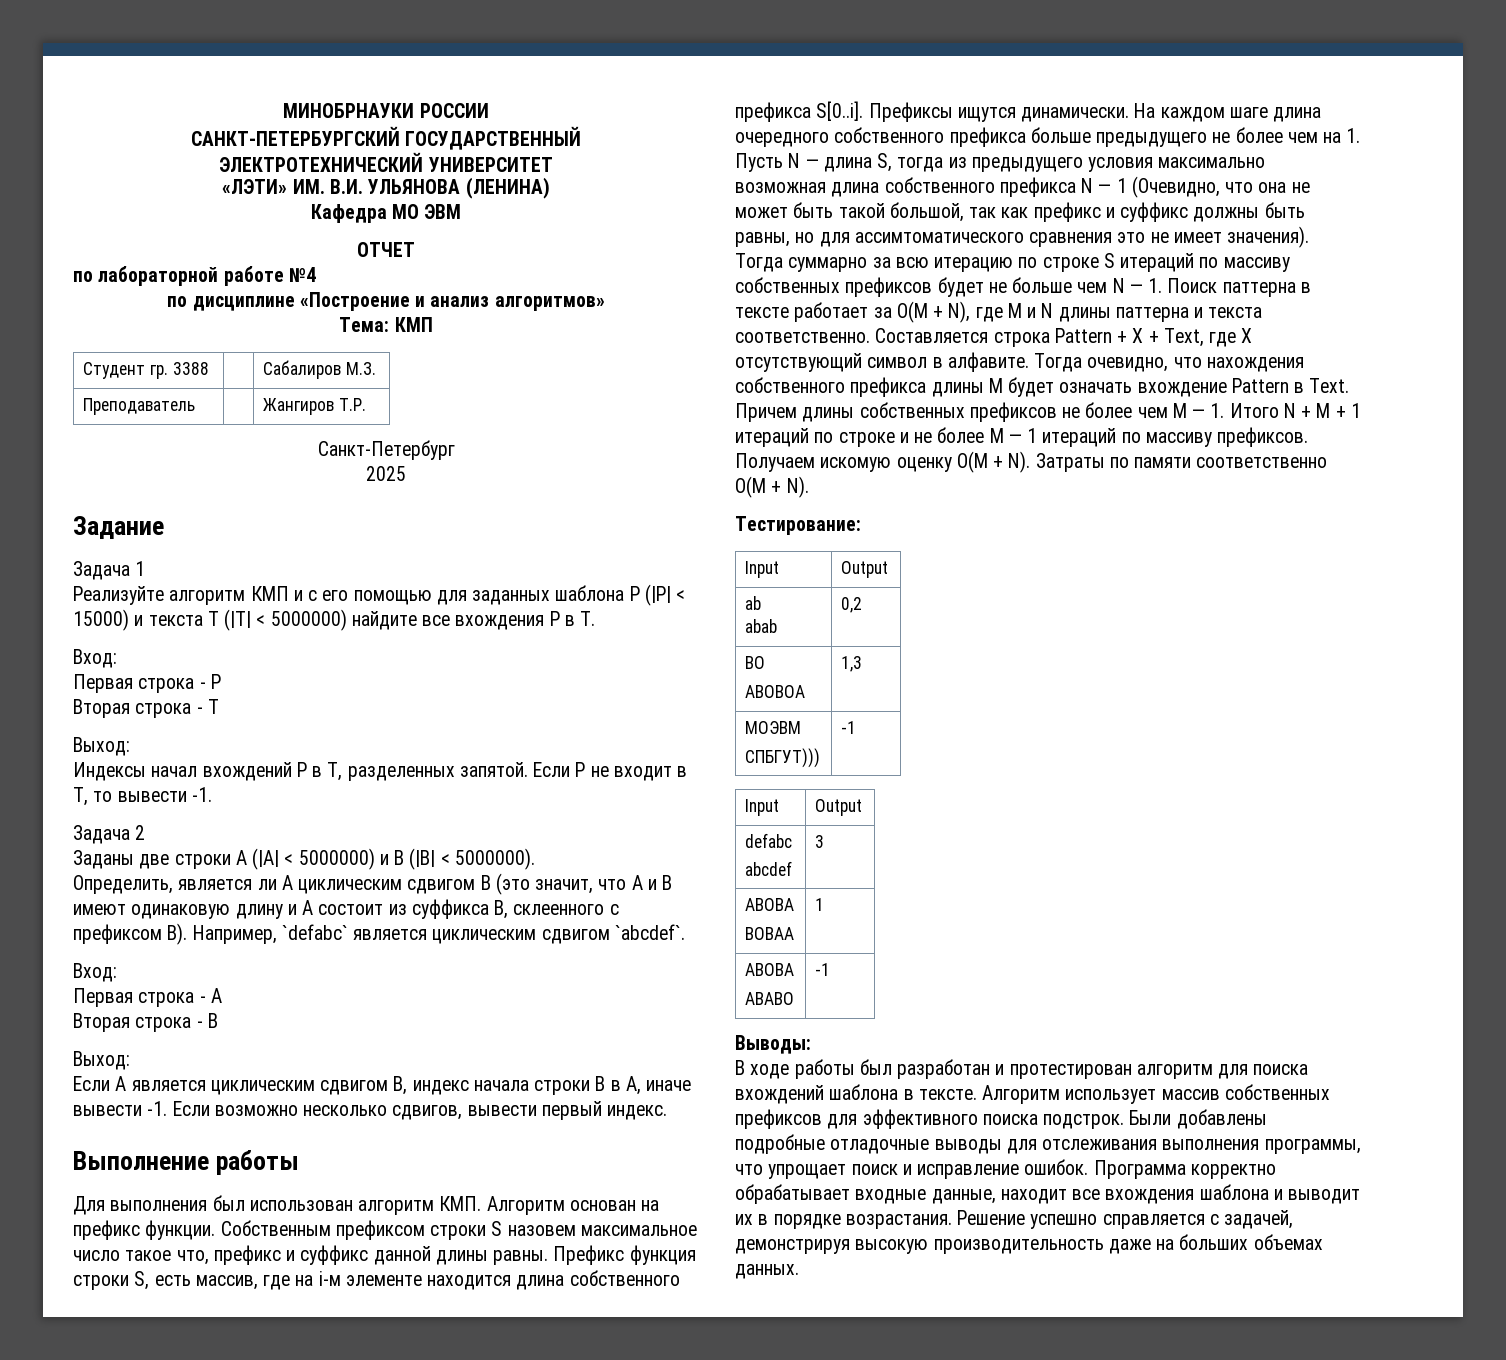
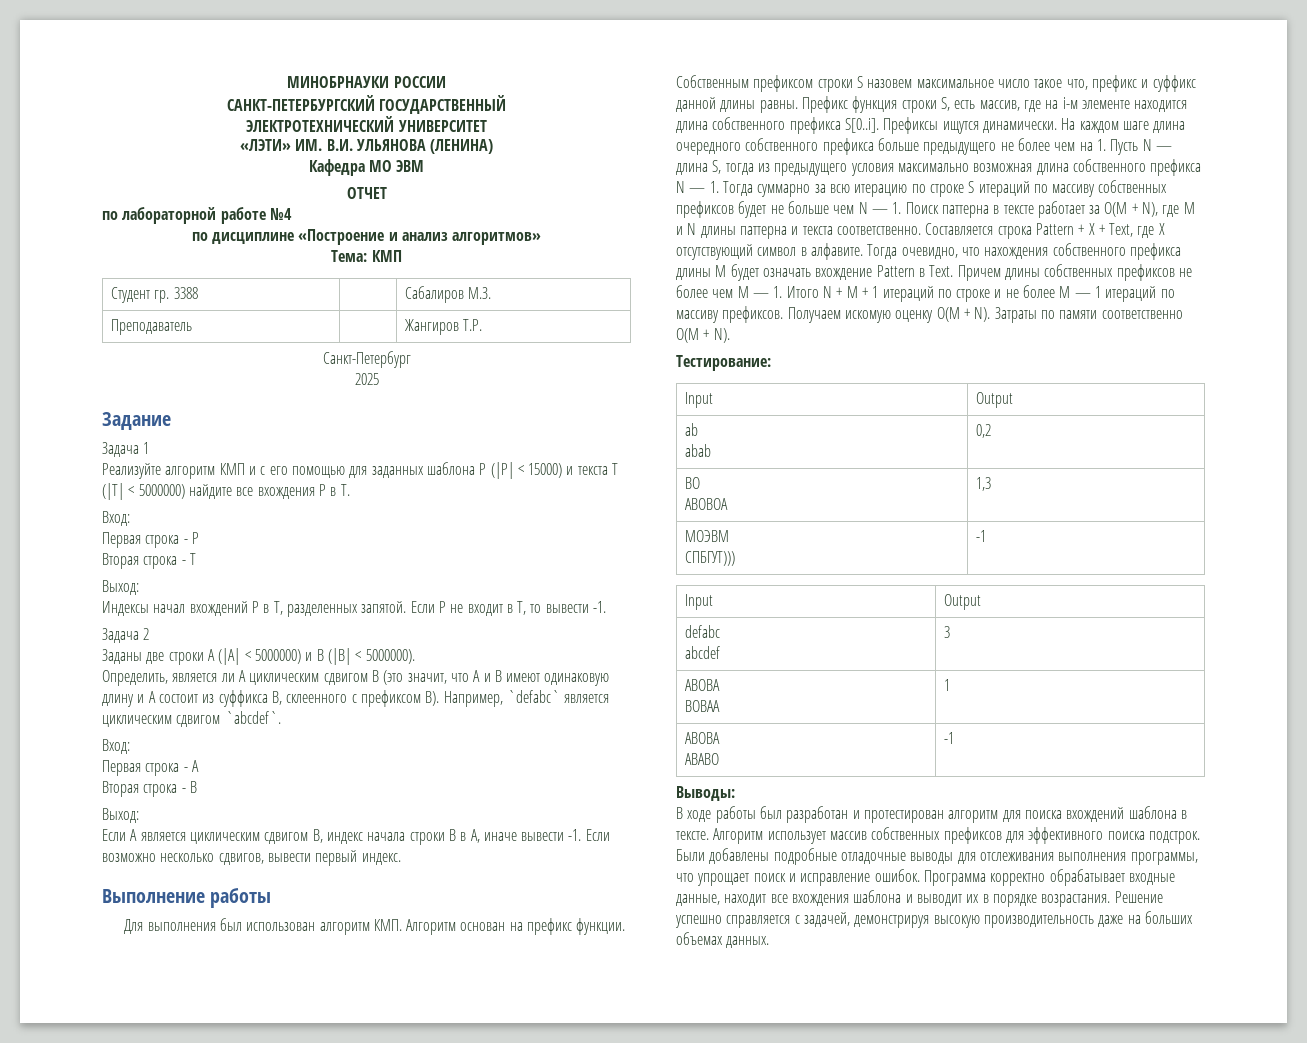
[1116,176,1310,198] [735,202,1305,222] [735,226,1310,248] 1 (Очевидно, что она не может быть такой большой, так как префикс и суффикс должны быть равны, но для ассимтоматического сравнения это не имеет значения). -> [709,181,719,193] 1.

